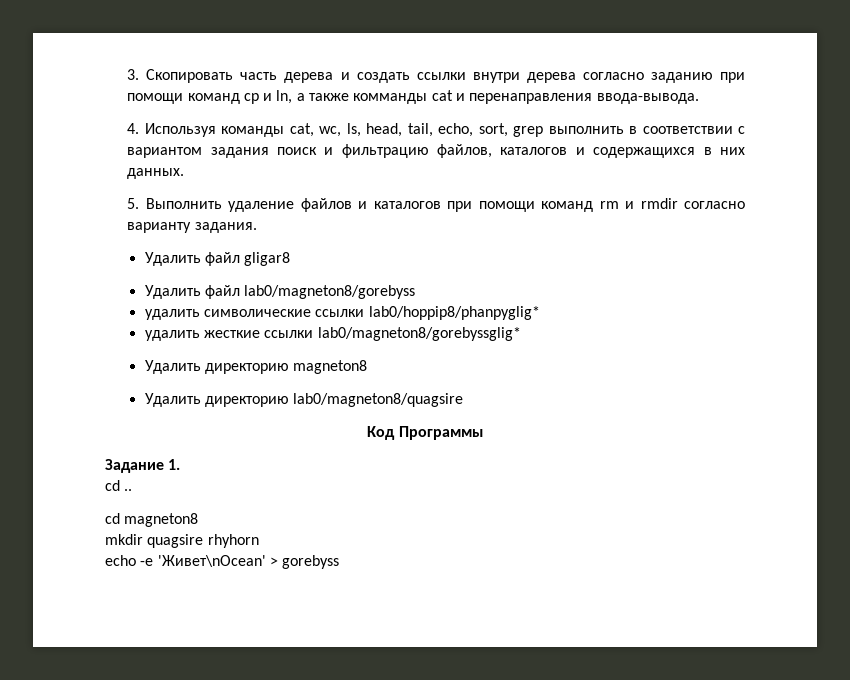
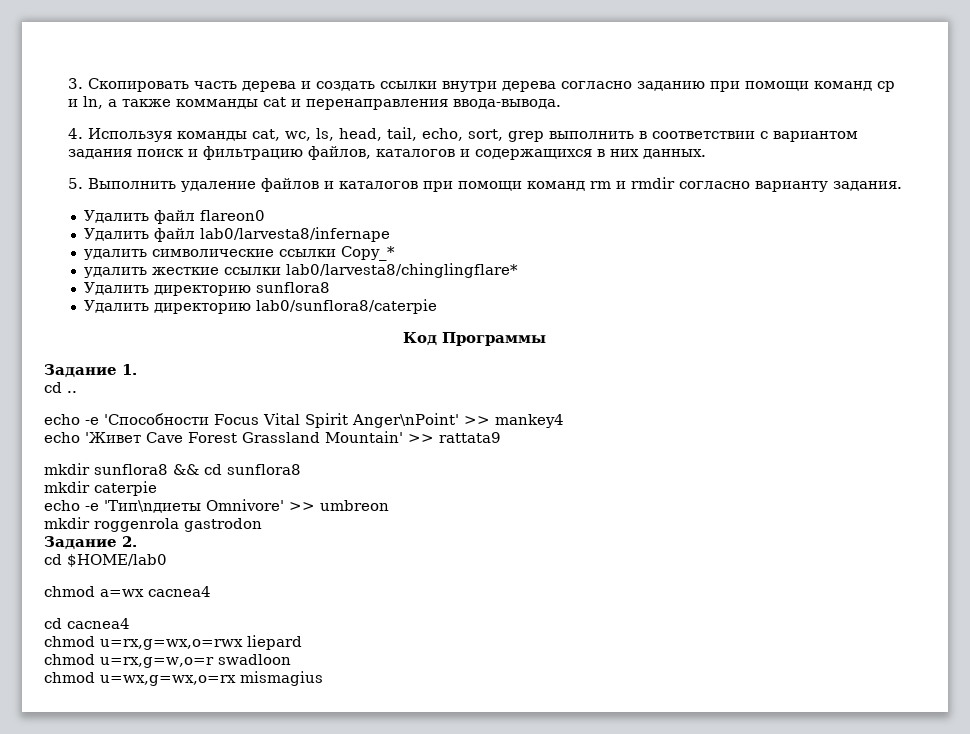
[244,252,291,266] [144,285,416,299] gligar8 // Удалить файл lab0/magneton8/gorebyss -> [200,210,266,221] [84,227,391,242] flareon0 // Удалить файл lab0/larvesta8/infernape
[368,306,540,320] lab0/hoppip8/phanpyglig* -> [341,246,396,261] Copy_*
[317,327,521,341] [144,360,368,374] [144,393,464,407] lab0/magneton8/gorebyssglig* // Удалить директорию magneton8 // Удалить директорию lab0/magneton8/quagsire -> [286,263,519,278] [84,282,331,296] [84,299,438,314] lab0/larvesta8/chinglingflare* // Удалить директорию sunflora8 // Удалить директорию lab0/sunflora8/caterpie
[105,513,199,527] [105,534,259,548] [105,555,340,569] cd magneton8 // mkdir quagsire rhyhorn // echo -e 'Живет\nOcean' > gorebyss -> [44,413,564,428] [44,431,501,443] [44,463,301,475] [44,481,157,496] [44,499,389,513] [44,517,262,532] [44,536,137,550] [44,554,167,567] [44,586,211,597] [44,618,130,629] [44,635,302,650] [44,654,291,668] [44,671,323,686] echo -e 'Способности Focus Vital Spirit Anger\nPoint' >> mankey4 // echo 'Живет Cave Forest Grassland Mountain' >> rattata9 // mkdir sunflora8 && cd sunflora8 // mkdir caterpie // echo -e 'Тип\nдиеты Omnivore' >> umbreon // mkdir roggenrola gastrodon // Задание 2. // cd $HOME/lab0 // chmod a=wx cacnea4 // cd cacnea4 // chmod u=rx,g=wx,o=rwx liepard // chmod u=rx,g=w,o=r swadloon // chmod u=wx,g=wx,o=rx mismagius

